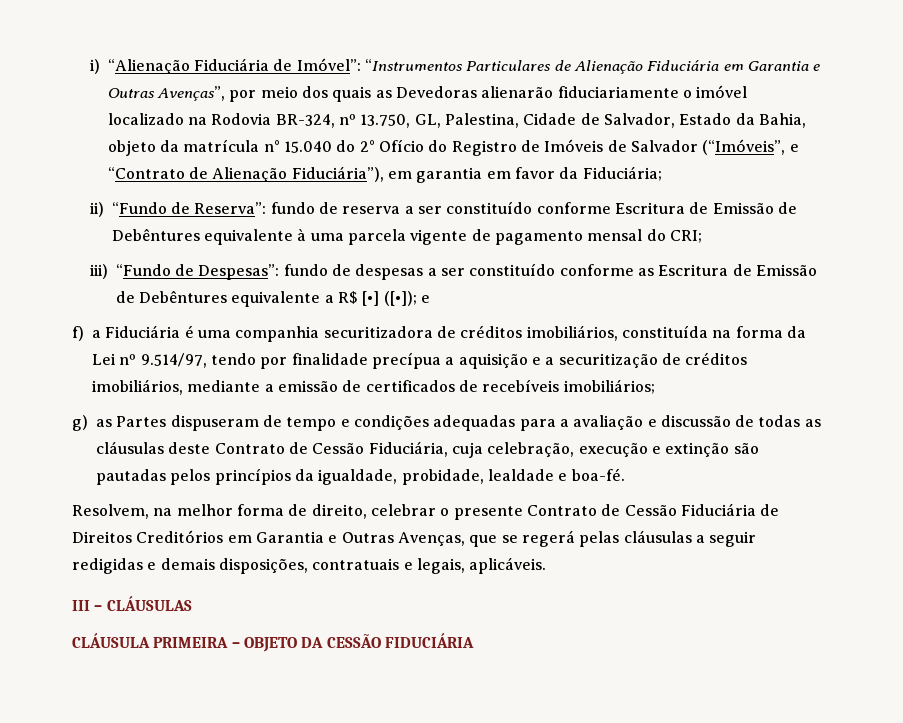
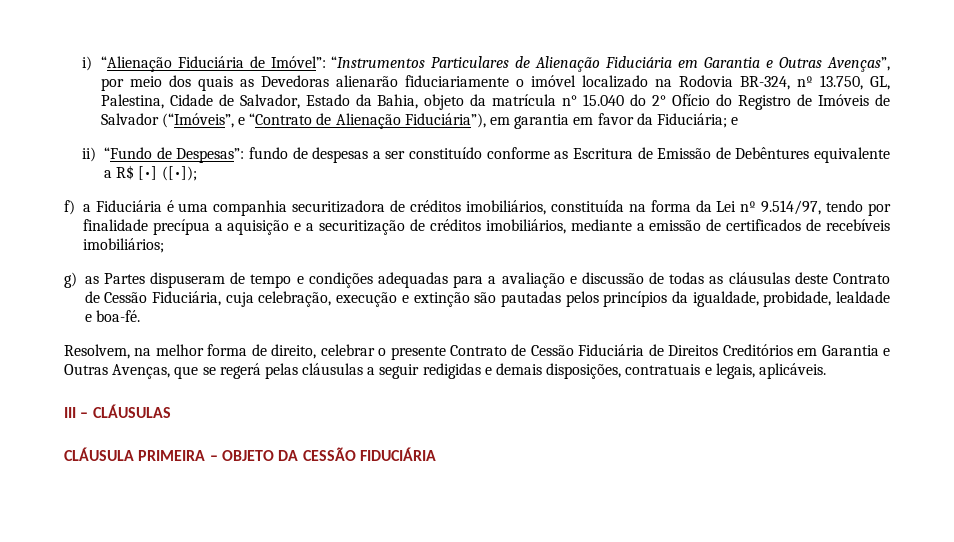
[89,201,797,217] [111,228,702,245] [89,264,108,279] // ii) “Fundo de Reserva”: fundo de reserva a ser constituído conforme Escritura de Emissão de Debêntures equivalente à uma parcela vigente de pagamento mensal do CRI; // iii) -> [731,117,739,125] [82,147,97,162] e // ii)
[420,295,430,303] e -> (197, 173) none

